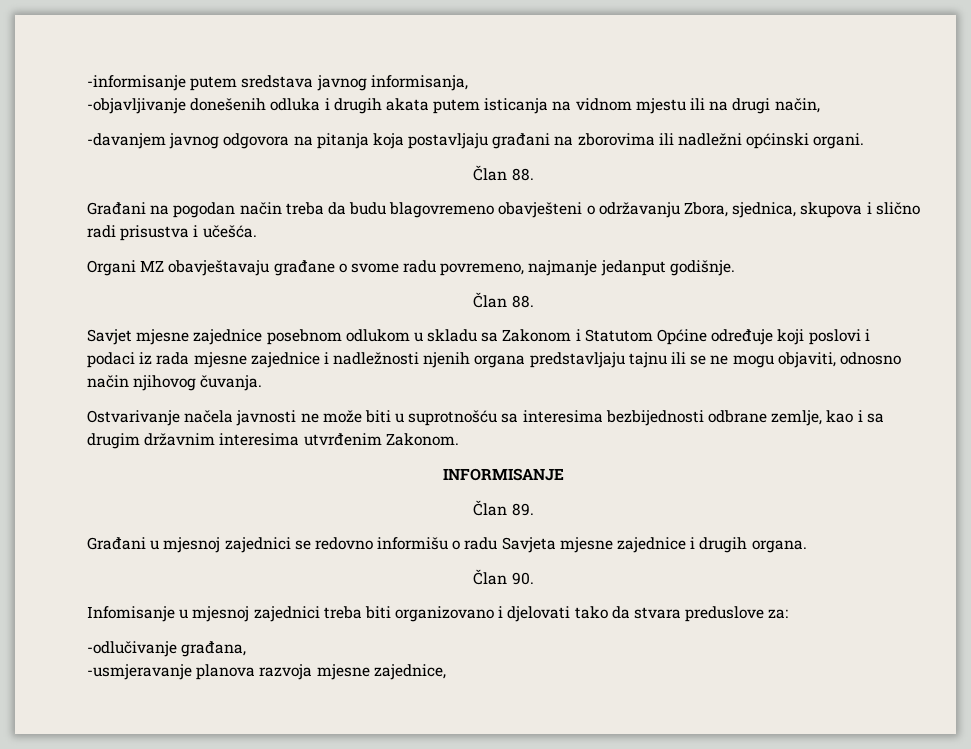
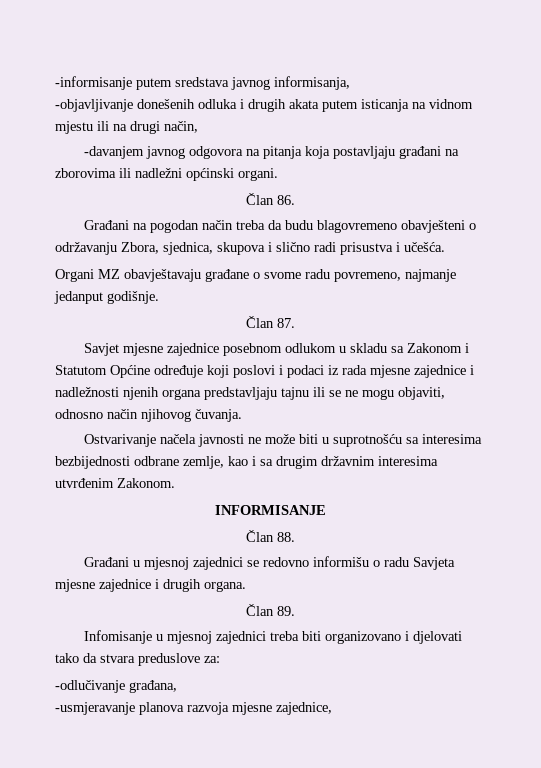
[511,168,534,181] 88. -> [277,195,295,205] 86.
[511,295,534,308] 88. -> [277,318,295,328] 87.
[511,503,534,516] 89. -> [277,532,295,542] 88.
[511,572,534,585] 90. -> [277,606,295,616] 89.

